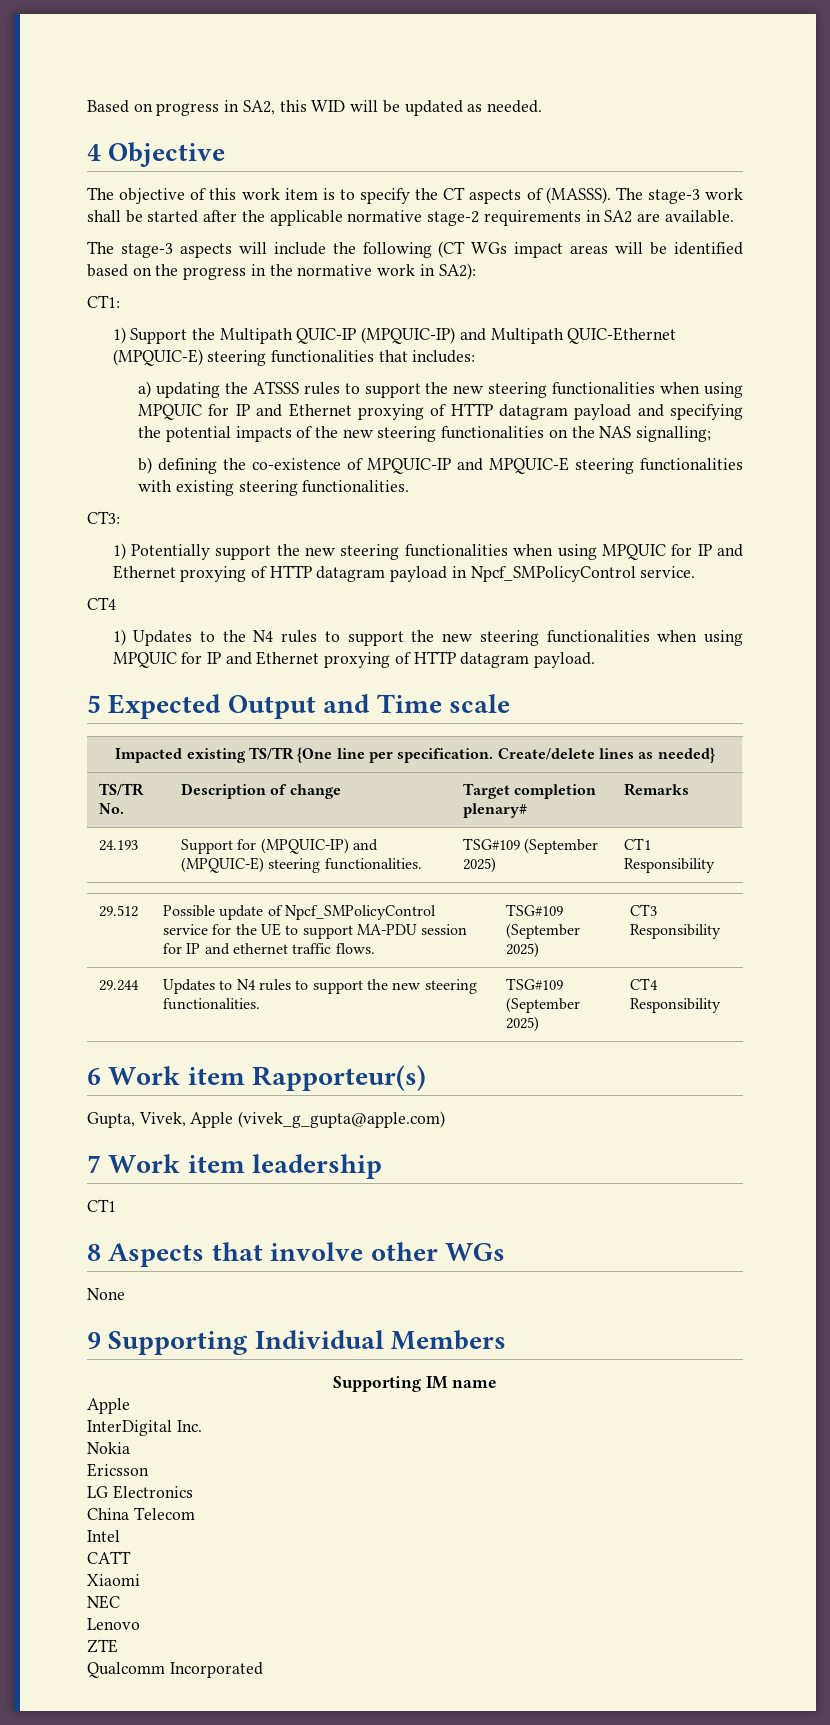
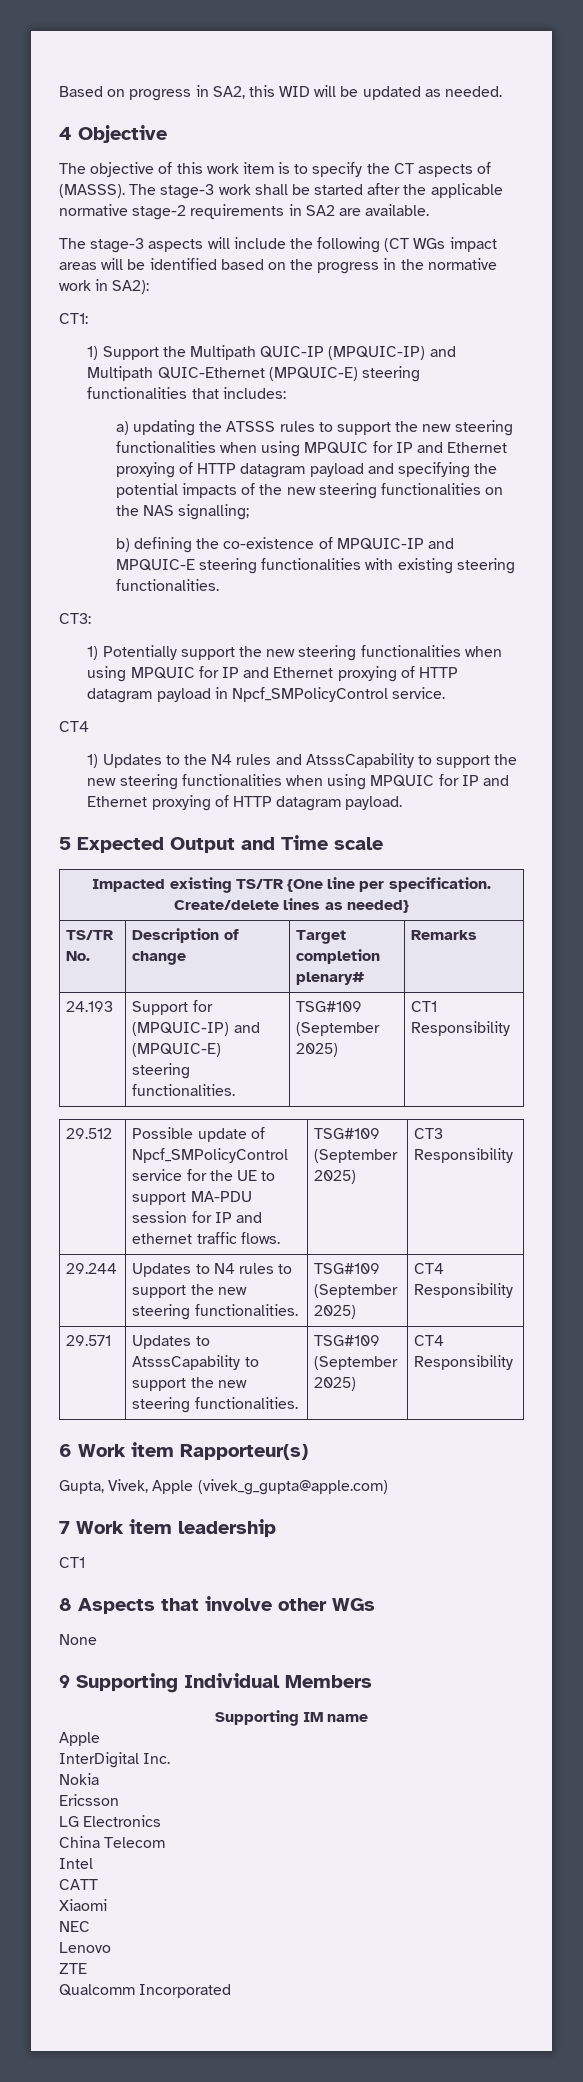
(318, 636) none -> [275,753,414,768] and AtsssCapability
(722, 1005) none -> [66,1335,112,1346] [132,1335,210,1349] [132,1355,259,1370] [132,1377,247,1391] [132,1397,298,1413] [314,1335,381,1346] [314,1356,399,1370] [314,1377,357,1391] [414,1335,445,1346] [414,1355,514,1370] // 29.571 | Updates to AtsssCapability to support the new steering functionalities. | TSG#109 (September 2025) | CT4 Responsibility

